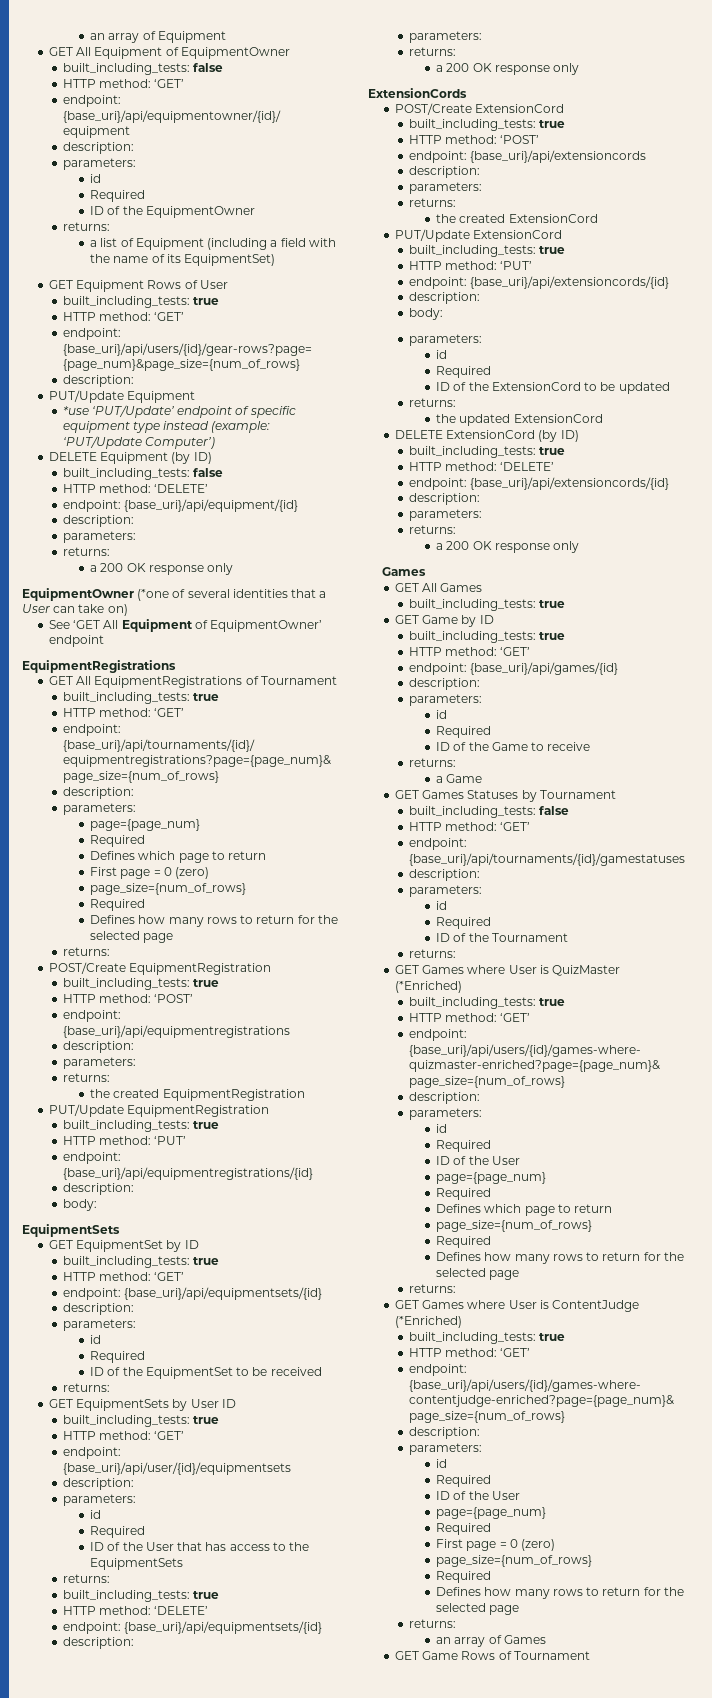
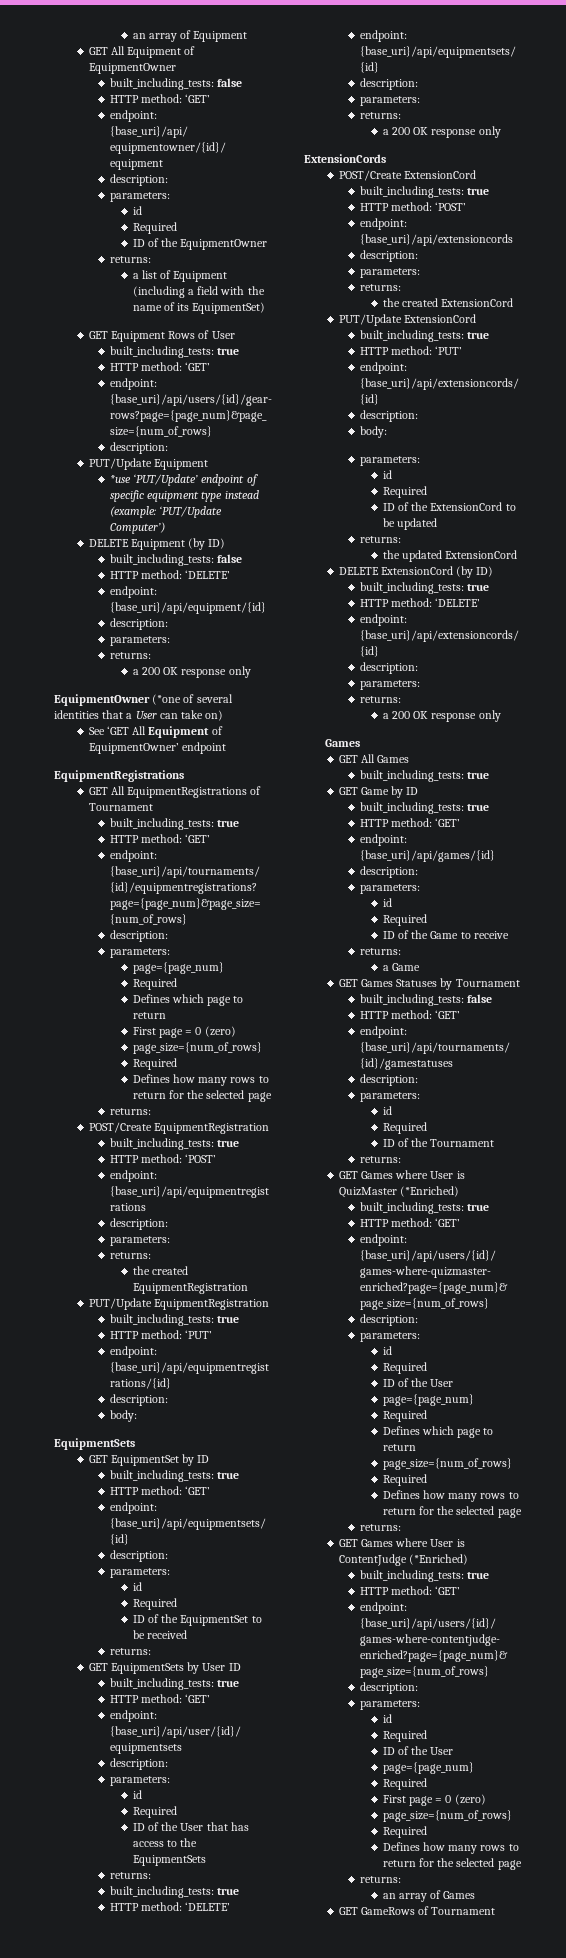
[422,1651,496,1660] Game Rows -> [360,1907,415,1915] GameRows

